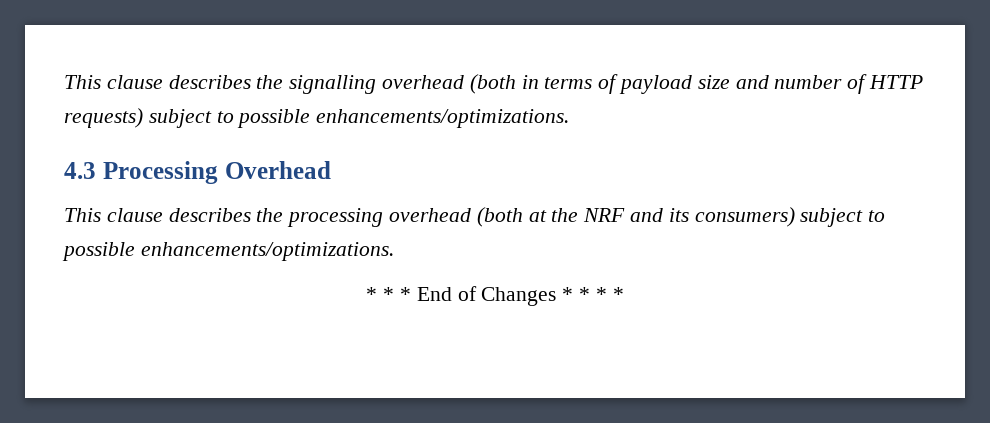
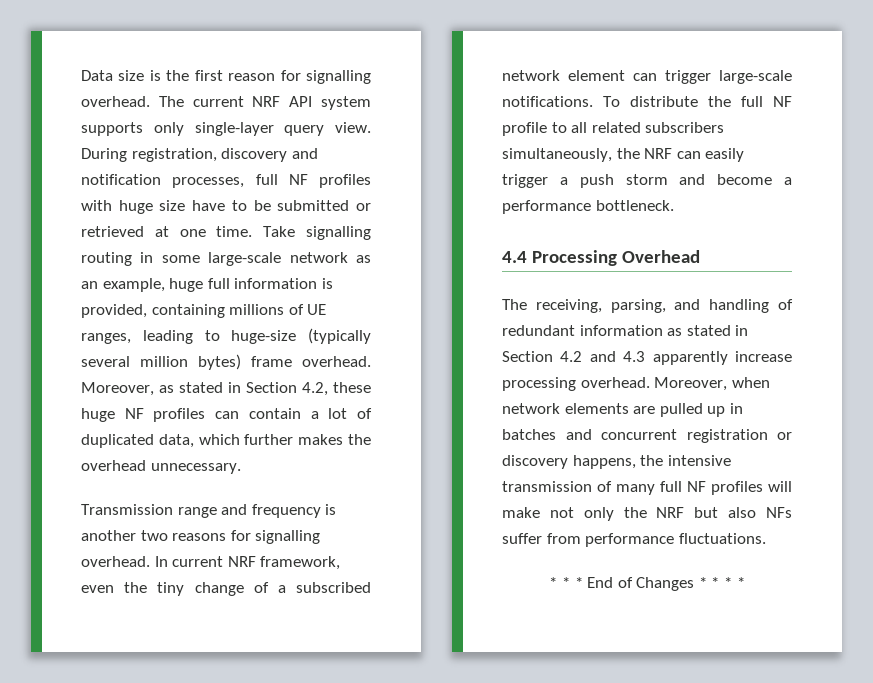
[64,74,924,94] [64,108,570,128] [64,161,331,184] [64,207,886,227] [62,242,394,261] This clause describes the signalling overhead (both in terms of payload size and number of HTTP requests) subject to possible enhancements/optimizations. // 4.3 Processing Overhead // This clause describes the processing overhead (both at the NRF and its consumers) subject to possible enhancements/optimizations. -> [81,70,371,84] [81,96,371,110] [81,122,371,136] [81,148,318,162] [81,174,371,188] [81,200,372,214] [81,226,371,240] [81,252,371,266] [81,278,333,292] [81,304,327,318] [81,328,371,344] [81,354,371,370] [81,382,371,396] [81,408,373,422] [81,434,372,448] [81,460,241,474] [81,504,337,518] [81,530,321,544] [81,556,341,570] [81,582,371,596] [502,70,792,84] [502,96,792,107] [502,122,725,136] [502,148,745,162] [502,174,792,188] [502,200,674,214] [502,250,700,266] [502,299,793,313] [502,325,749,336] [502,351,792,365] [502,377,770,391] [502,403,743,417] [502,429,792,443] [502,455,731,469] [502,481,792,495] [502,507,792,521] [502,533,766,547] Data size is the first reason for signalling overhead. The current NRF API system supports only single-layer query view. During registration, discovery and notification processes, full NF profiles with huge size have to be submitted or retrieved at one time. Take signalling routing in some large-scale network as an example, huge full information is provided, containing millions of UE ranges, leading to huge-size (typically several million bytes) frame overhead. Moreover, as stated in Section 4.2, these huge NF profiles can contain a lot of duplicated data, which further makes the overhead unnecessary. // Transmission range and frequency is another two reasons for signalling overhead. In current NRF framework, even the tiny change of a subscribed network element can trigger large-scale notifications. To distribute the full NF profile to all related subscribers simultaneously, the NRF can easily trigger a push storm and become a performance bottleneck. // 4.4 Processing Overhead // The receiving, parsing, and handling of redundant information as stated in Section 4.2 and 4.3 apparently increase processing overhead. Moreover, when network elements are pulled up in batches and concurrent registration or discovery happens, the intensive transmission of many full NF profiles will make not only the NRF but also NFs suffer from performance fluctuations.

